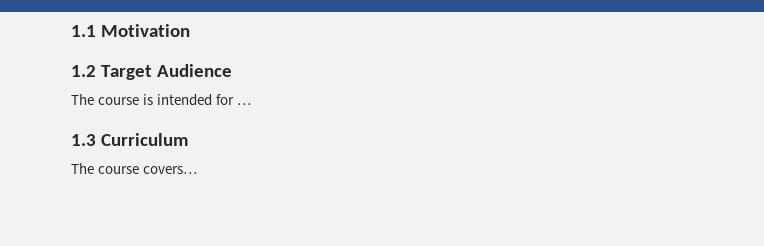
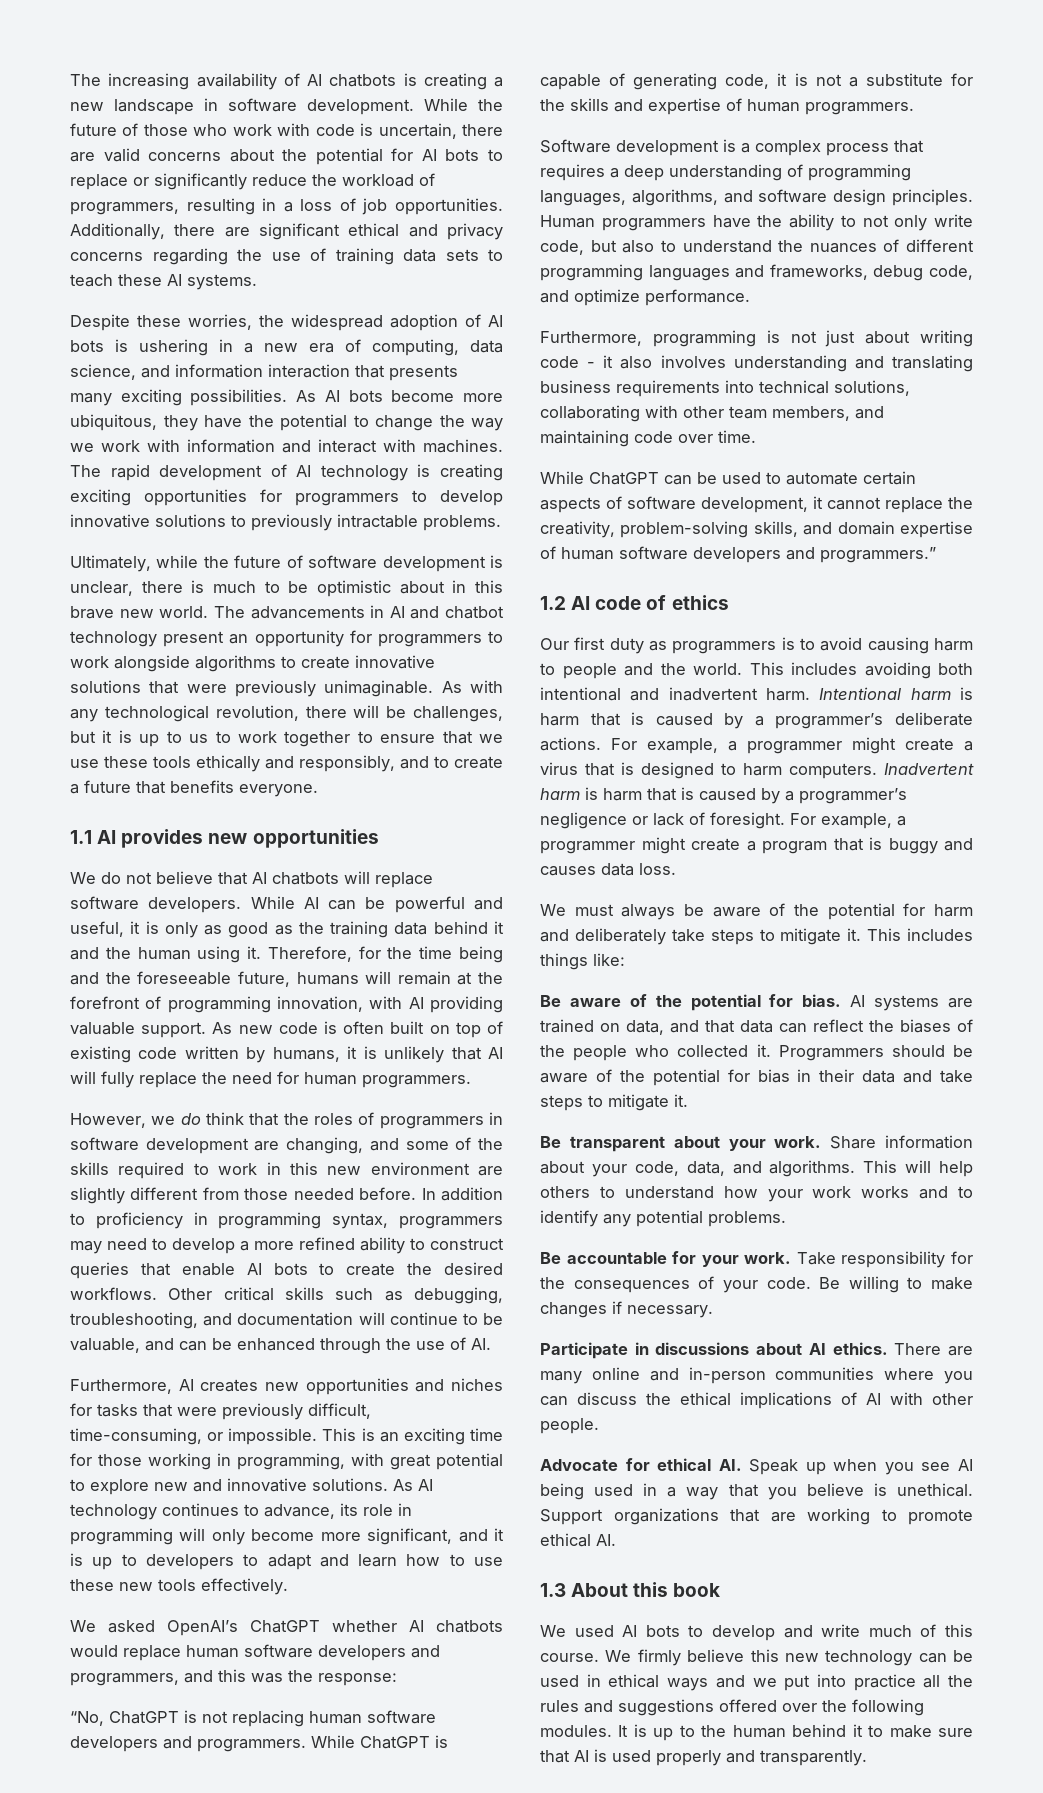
[71,24,191,37] [71,64,233,80] [71,94,252,106] [71,133,189,146] [71,163,198,174] 1.1 Motivation // 1.2 Target Audience // The course is intended for … // 1.3 Curriculum // The course covers… -> [70,73,503,90] [70,98,503,115] [70,123,504,139] [70,148,503,165] [70,173,435,190] [70,198,503,215] [70,223,503,240] [70,248,503,265] [70,274,257,290] [70,314,503,331] [70,339,503,356] [70,364,458,381] [70,389,504,406] [70,414,503,431] [70,439,503,453] [70,464,503,481] [70,489,503,506] [70,514,501,531] [70,555,503,572] [70,580,504,597] [70,605,504,619] [70,630,504,647] [70,655,435,672] [70,680,503,697] [70,705,503,722] [70,730,504,747] [70,755,503,772] [70,780,318,797] [70,829,379,848] [70,871,433,888] [70,896,503,913] [70,921,504,938] [70,946,503,963] [70,971,503,987] [70,996,503,1013] [70,1021,503,1038] [70,1046,504,1063] [70,1071,471,1088] [70,1112,503,1129] [70,1137,504,1154] [70,1162,503,1179] [70,1187,503,1204] [70,1212,503,1229] [70,1237,504,1254] [70,1262,503,1279] [70,1287,503,1304] [70,1312,504,1329] [70,1337,491,1354] [70,1378,503,1395] [70,1403,371,1420] [70,1428,504,1445] [70,1453,503,1470] [70,1478,433,1495] [70,1503,412,1520] [70,1528,504,1545] [70,1553,504,1570] [70,1578,288,1595] [70,1620,503,1636] [70,1644,440,1661] [70,1669,397,1686] [70,1710,436,1727] [70,1735,448,1752] [540,73,973,90] [540,98,914,115] [540,139,924,156] [540,164,911,181] [540,189,973,206] [540,214,973,231] [540,239,974,255] [540,264,973,281] [540,289,750,306] [540,330,973,347] [540,355,973,372] [540,380,910,397] [540,405,884,422] [540,430,756,447] [540,471,916,485] [540,496,973,513] [540,521,973,538] [540,546,936,563] [540,595,729,610] [540,637,973,654] [540,662,973,679] [540,687,973,701] [540,712,973,729] [540,737,973,754] [540,762,974,779] [540,787,907,804] [540,812,906,829] [540,837,973,854] [540,863,676,876] [540,903,973,920] [540,928,973,945] [540,953,625,970] [540,994,973,1011] [540,1019,973,1035] [540,1044,973,1061] [540,1069,973,1086] [540,1094,688,1111] [540,1135,973,1152] [540,1160,973,1177] [540,1186,973,1202] [540,1210,786,1227] [540,1251,973,1268] [540,1276,973,1293] [540,1301,713,1318] [540,1342,973,1359] [540,1367,973,1384] [540,1392,973,1409] [540,1418,599,1434] [540,1458,973,1475] [540,1483,973,1500] [540,1508,973,1525] [540,1533,616,1547] [540,1582,721,1597] [540,1624,973,1641] [540,1649,973,1666] [540,1674,973,1691] [540,1699,924,1716] [540,1724,973,1741] [540,1749,867,1766] The increasing availability of AI chatbots is creating a new landscape in software development. While the future of those who work with code is uncertain, there are valid concerns about the potential for AI bots to replace or significantly reduce the workload of programmers, resulting in a loss of job opportunities. Additionally, there are significant ethical and privacy concerns regarding the use of training data sets to teach these AI systems. // Despite these worries, the widespread adoption of AI bots is ushering in a new era of computing, data science, and information interaction that presents many exciting possibilities. As AI bots become more ubiquitous, they have the potential to change the way we work with information and interact with machines. The rapid development of AI technology is creating exciting opportunities for programmers to develop innovative solutions to previously intractable problems. // Ultimately, while the future of software development is unclear, there is much to be optimistic about in this brave new world. The advancements in AI and chatbot technology present an opportunity for programmers to work alongside algorithms to create innovative solutions that were previously unimaginable. As with any technological revolution, there will be challenges, but it is up to us to work together to ensure that we use these tools ethically and responsibly, and to create a future that benefits everyone. // 1.1 AI provides new opportunities // We do not believe that AI chatbots will replace software developers. While AI can be powerful and useful, it is only as good as the training data behind it and the human using it. Therefore, for the time being and the foreseeable future, humans will remain at the forefront of programming innovation, with AI providing valuable support. As new code is often built on top of existing code written by humans, it is unlikely that AI will fully replace the need for human programmers. // However, we do think that the roles of programmers in software development are changing, and some of the skills required to work in this new environment are slightly different from those needed before. In addition to proficiency in programming syntax, programmers may need to develop a more refined ability to construct queries that enable AI bots to create the desired workflows. Other critical skills such as debugging, troubleshooting, and documentation will continue to be valuable, and can be enhanced through the use of AI. // Furthermore, AI creates new opportunities and niches for tasks that were previously difficult, time-consuming, or impossible. This is an exciting time for those working in programming, with great potential to explore new and innovative solutions. As AI technology continues to advance, its role in programming will only become more significant, and it is up to developers to adapt and learn how to use these new tools effectively. // We asked OpenAI’s ChatGPT whether AI chatbots would replace human software developers and programmers, and this was the response: // “No, ChatGPT is not replacing human software developers and programmers. While ChatGPT is capable of generating code, it is not a substitute for the skills and expertise of human programmers. // Software development is a complex process that requires a deep understanding of programming languages, algorithms, and software design principles. Human programmers have the ability to not only write code, but also to understand the nuances of different programming languages and frameworks, debug code, and optimize performance. // Furthermore, programming is not just about writing code - it also involves understanding and translating business requirements into technical solutions, collaborating with other team members, and maintaining code over time. // While ChatGPT can be used to automate certain aspects of software development, it cannot replace the creativity, problem-solving skills, and domain expertise of human software developers and programmers.” // 1.2 AI code of ethics // Our first duty as programmers is to avoid causing harm to people and the world. This includes avoiding both intentional and inadvertent harm. Intentional harm is harm that is caused by a programmer’s deliberate actions. For example, a programmer might create a virus that is designed to harm computers. Inadvertent harm is harm that is caused by a programmer’s negligence or lack of foresight. For example, a programmer might create a program that is buggy and causes data loss. // We must always be aware of the potential for harm and deliberately take steps to mitigate it. This includes things like: // Be aware of the potential for bias. AI systems are trained on data, and that data can reflect the biases of the people who collected it. Programmers should be aware of the potential for bias in their data and take steps to mitigate it. // Be transparent about your work. Share information about your code, data, and algorithms. This will help others to understand how your work works and to identify any potential problems. // Be accountable for your work. Take responsibility for the consequences of your code. Be willing to make changes if necessary. // Participate in discussions about AI ethics. There are many online and in-person communities where you can discuss the ethical implications of AI with other people. // Advocate for ethical AI. Speak up when you see AI being used in a way that you believe is unethical. Support organizations that are working to promote ethical AI. // 1.3 About this book // We used AI bots to develop and write much of this course. We firmly believe this new technology can be used in ethical ways and we put into practice all the rules and suggestions offered over the following modules. It is up to the human behind it to make sure that AI is used properly and transparently.

